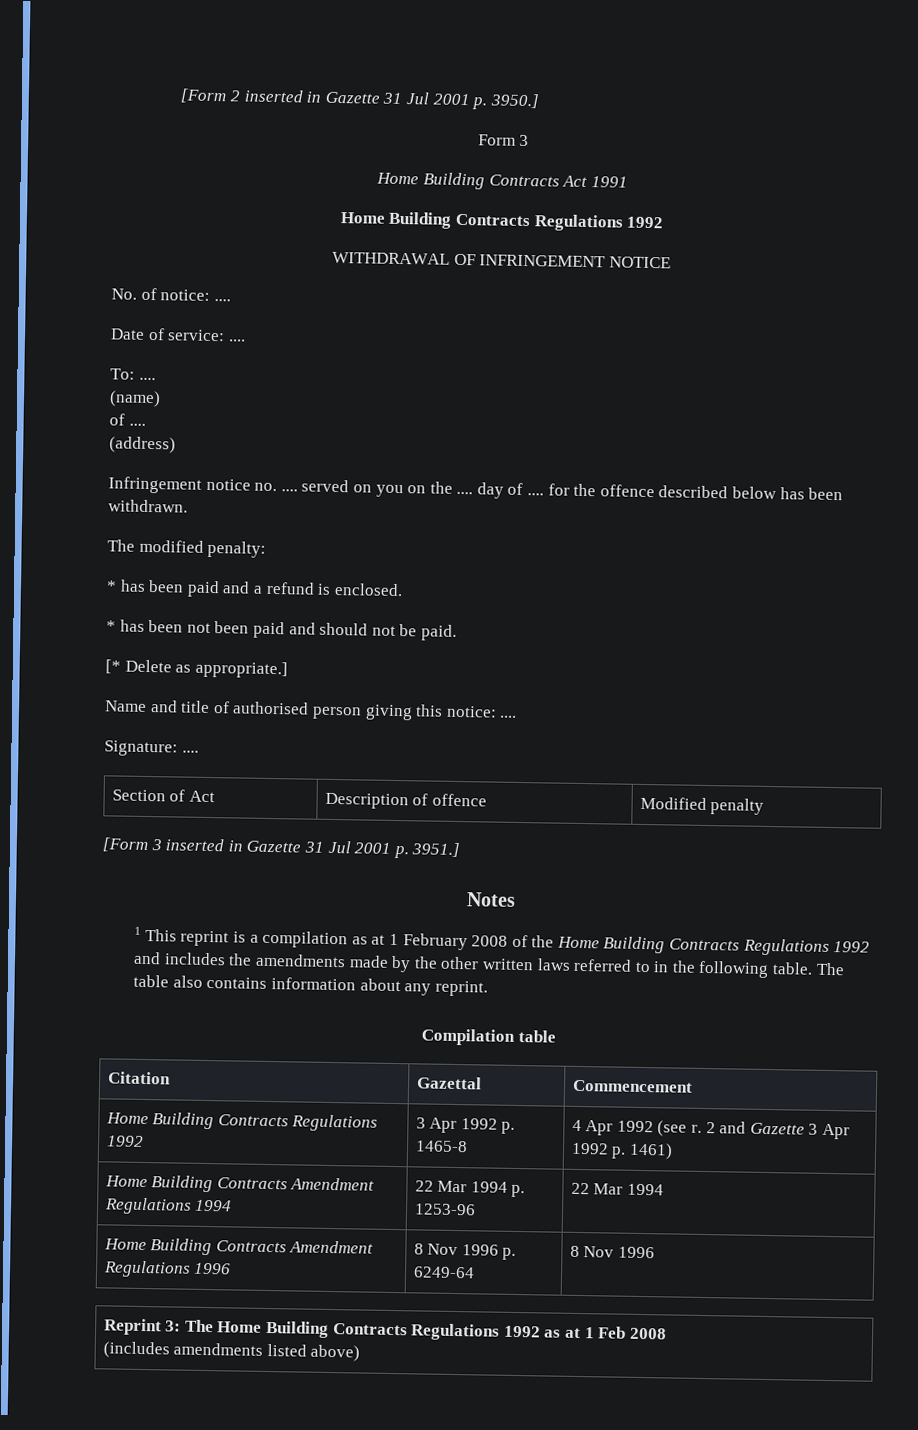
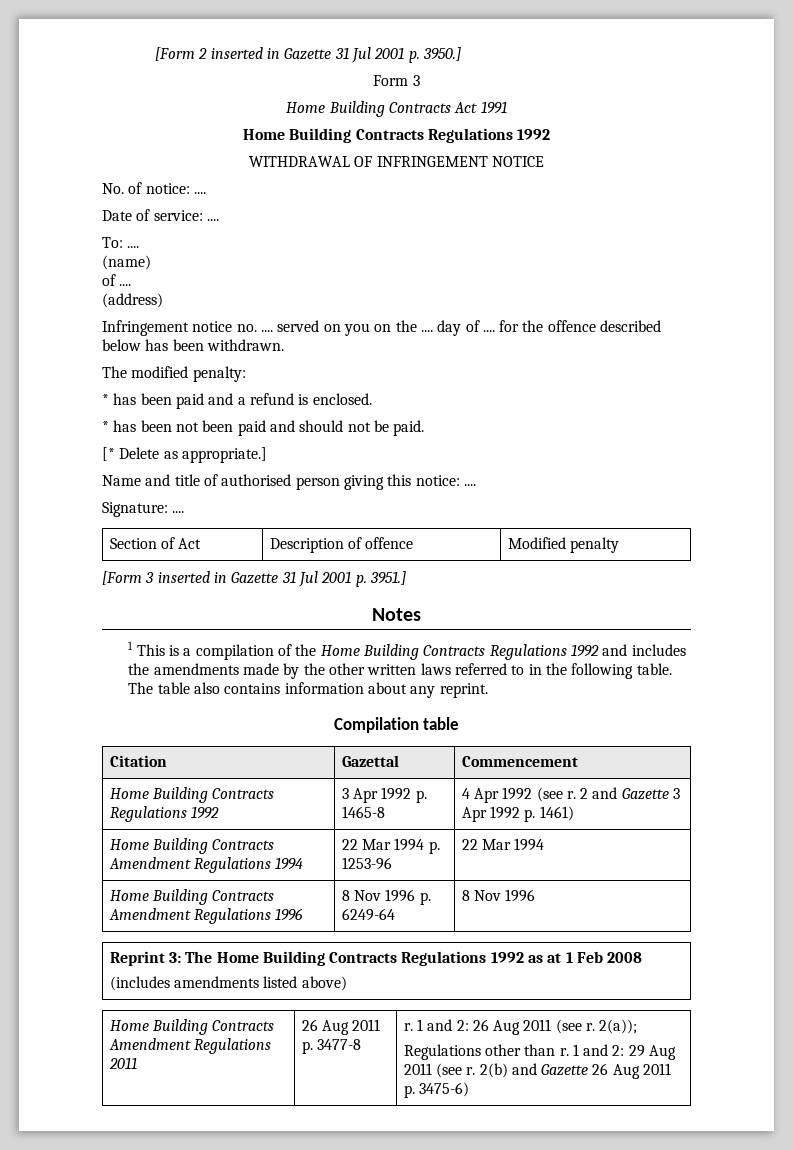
[180,930,230,947] reprint -> (165, 650) none
[351,933,509,951] as at 1 February 2008 -> (274, 652) none
(361, 1353) none -> [109,1019,275,1035] [108,1038,271,1054] [108,1057,137,1069] [301,1019,381,1035] [301,1039,361,1054] [403,1019,638,1035] [403,1044,677,1060] [403,1063,672,1079] [403,1082,469,1098] // Home Building Contracts Amendment Regulations 2011 | 26 Aug 2011 p. 3477-8 | r. 1 and 2: 26 Aug 2011 (see r. 2(a)); // Regulations other than r. 1 and 2: 29 Aug 2011 (see r. 2(b) and Gazette 26 Aug 2011 p. 3475-6)

